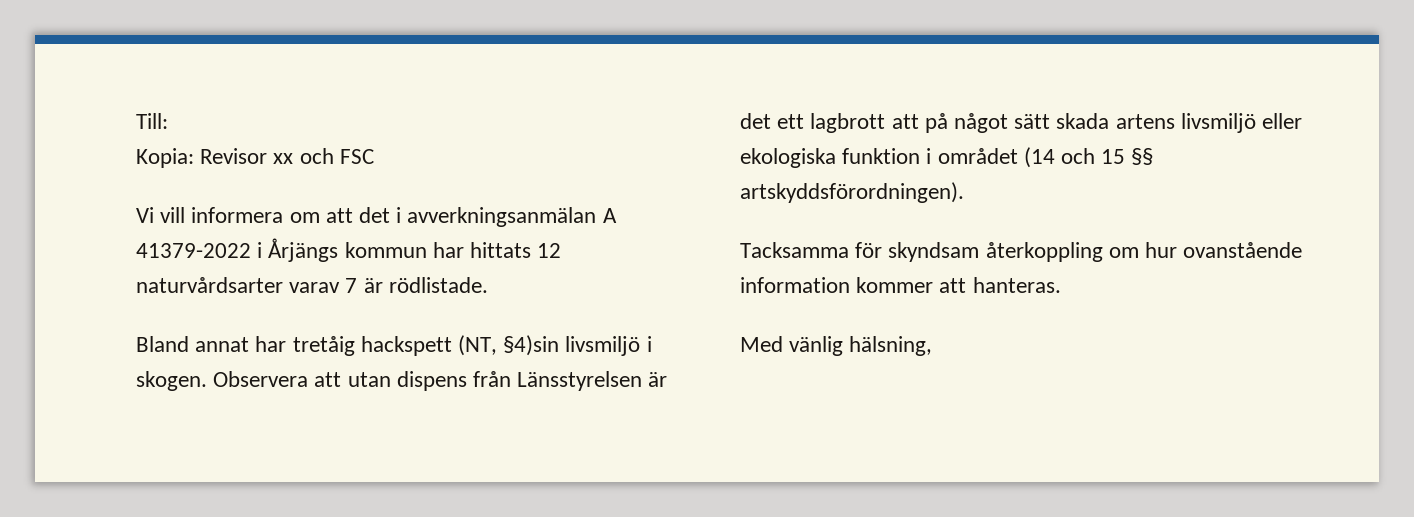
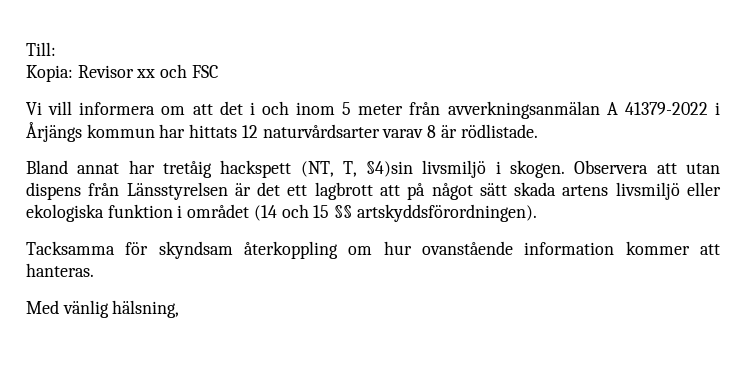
(402, 215) none -> [261,101,441,115] och inom 5 meter från
[345,278,358,293] 7 -> [427,125,437,138] 8
(498, 345) none -> [342,161,357,177] T,

